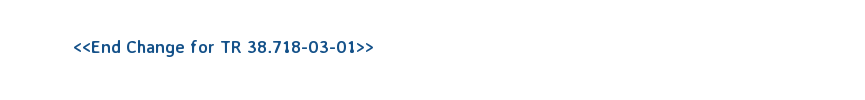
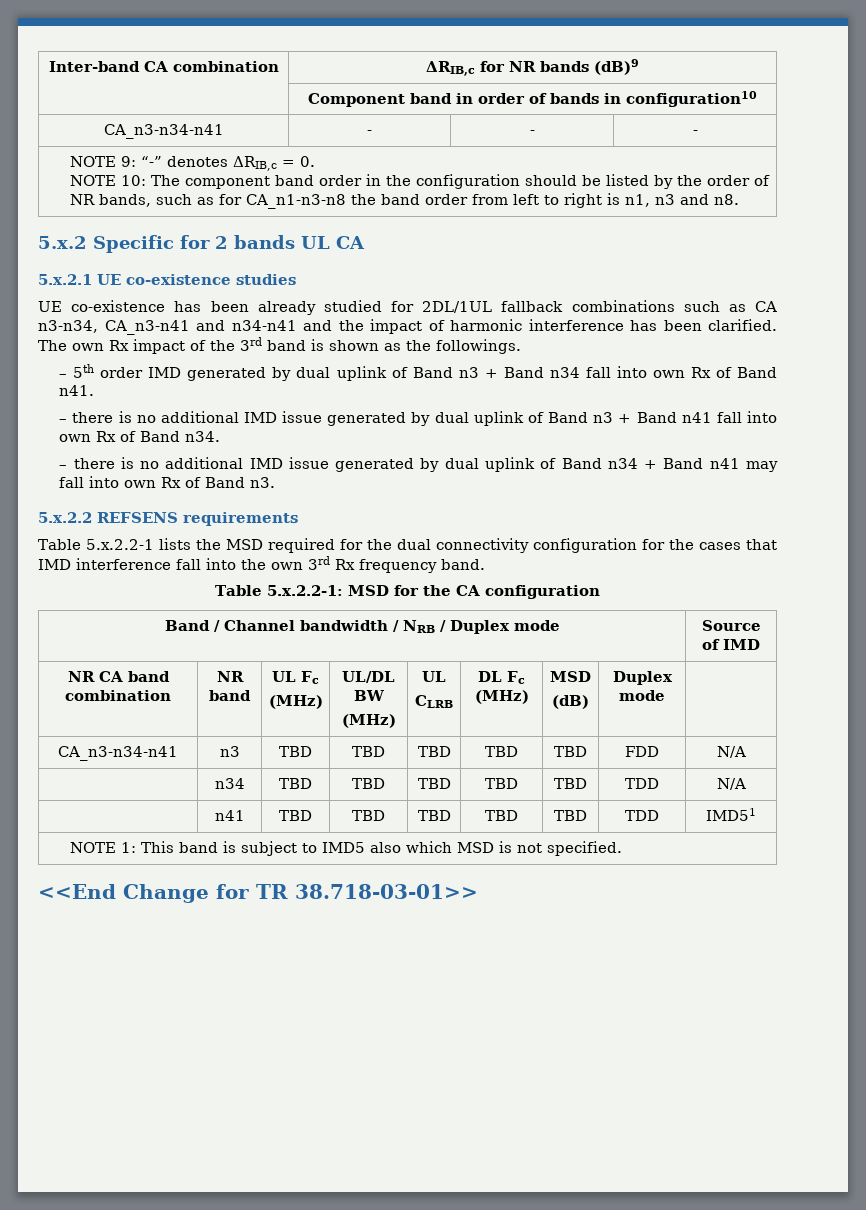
(73, 46) none -> [48,61,279,72] [426,59,639,76] [308,91,757,107] [103,124,224,139] [367,130,372,135] [529,130,535,135] [692,130,698,135] [70,156,316,171] [70,174,771,189] [70,193,740,209] [38,235,365,253] [38,274,296,285] [38,300,777,315] [38,319,777,335] [38,337,521,354] [59,364,778,381] [59,385,95,396] [59,411,778,426] [59,431,221,442] [59,457,779,472] [59,476,276,488] [38,512,298,526] [38,538,777,553] [38,556,485,573] [215,585,600,599] [164,620,560,634] [701,620,761,631] [702,639,760,650] [67,671,170,682] [65,690,171,701] [216,671,244,682] [209,690,251,701] [272,671,319,684] [268,695,323,709] [342,671,395,683] [353,690,385,701] [341,714,396,728] [422,671,446,682] [415,695,453,708] [478,671,525,684] [474,690,529,704] [550,671,591,682] [552,695,589,709] [612,671,673,685] [619,690,665,701] [58,746,178,761] [219,746,240,757] [279,746,312,757] [352,746,385,757] [417,746,451,757] [485,746,518,757] [554,746,587,757] [625,746,659,757] [716,746,746,758] [214,778,245,789] [279,778,312,789] [352,778,385,789] [417,778,451,789] [485,778,518,789] [554,778,587,789] [625,778,659,789] [716,778,746,790] [214,810,245,821] [279,810,312,821] [352,810,385,821] [417,810,451,821] [485,810,518,821] [554,810,587,821] [625,810,659,821] [706,808,756,821] [70,841,623,856] Inter-band CA combination | ΔRIB,c for NR bands (dB)9 // | Component band in order of bands in configuration10 // CA_n3-n34-n41 | - | - | - // NOTE 9: “-” denotes ΔRIB,c = 0. // NOTE 10: The component band order in the configuration should be listed by the order of NR bands, such as for CA_n1-n3-n8 the band order from left to right is n1, n3 and n8. // 5.x.2 Specific for 2 bands UL CA // 5.x.2.1 UE co-existence studies // UE co-existence has been already studied for 2DL/1UL fallback combinations such as CA n3-n34, CA_n3-n41 and n34-n41 and the impact of harmonic interference has been clarified. The own Rx impact of the 3rd band is shown as the followings. // – 5th order IMD generated by dual uplink of Band n3 + Band n34 fall into own Rx of Band n41. // – there is no additional IMD issue generated by dual uplink of Band n3 + Band n41 fall into own Rx of Band n34. // – there is no additional IMD issue generated by dual uplink of Band n34 + Band n41 may fall into own Rx of Band n3. // 5.x.2.2 REFSENS requirements // Table 5.x.2.2-1 lists the MSD required for the dual connectivity configuration for the cases that IMD interference fall into the own 3rd Rx frequency band. // Table 5.x.2.2-1: MSD for the CA configuration // Band / Channel bandwidth / NRB / Duplex mode | Source of IMD // NR CA band combination | NR band | UL Fc // (MHz) | UL/DL BW // (MHz) | UL // CLRB | DL Fc (MHz) | MSD // (dB) | Duplex mode | // CA_n3-n34-n41 | n3 | TBD | TBD | TBD | TBD | TBD | FDD | N/A // | n34 | TBD | TBD | TBD | TBD | TBD | TDD | N/A // | n41 | TBD | TBD | TBD | TBD | TBD | TDD | IMD51 // NOTE 1: This band is subject to IMD5 also which MSD is not specified. //

